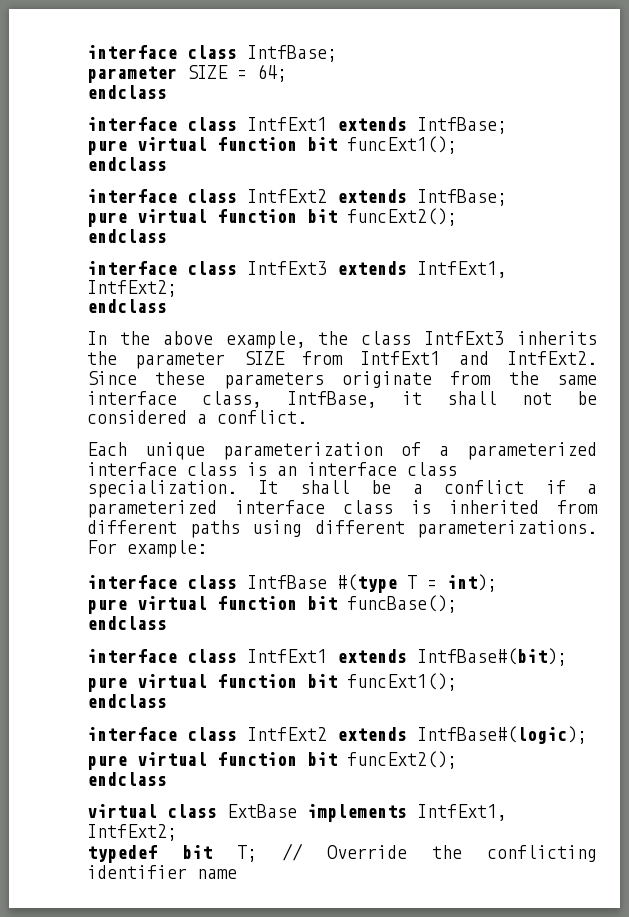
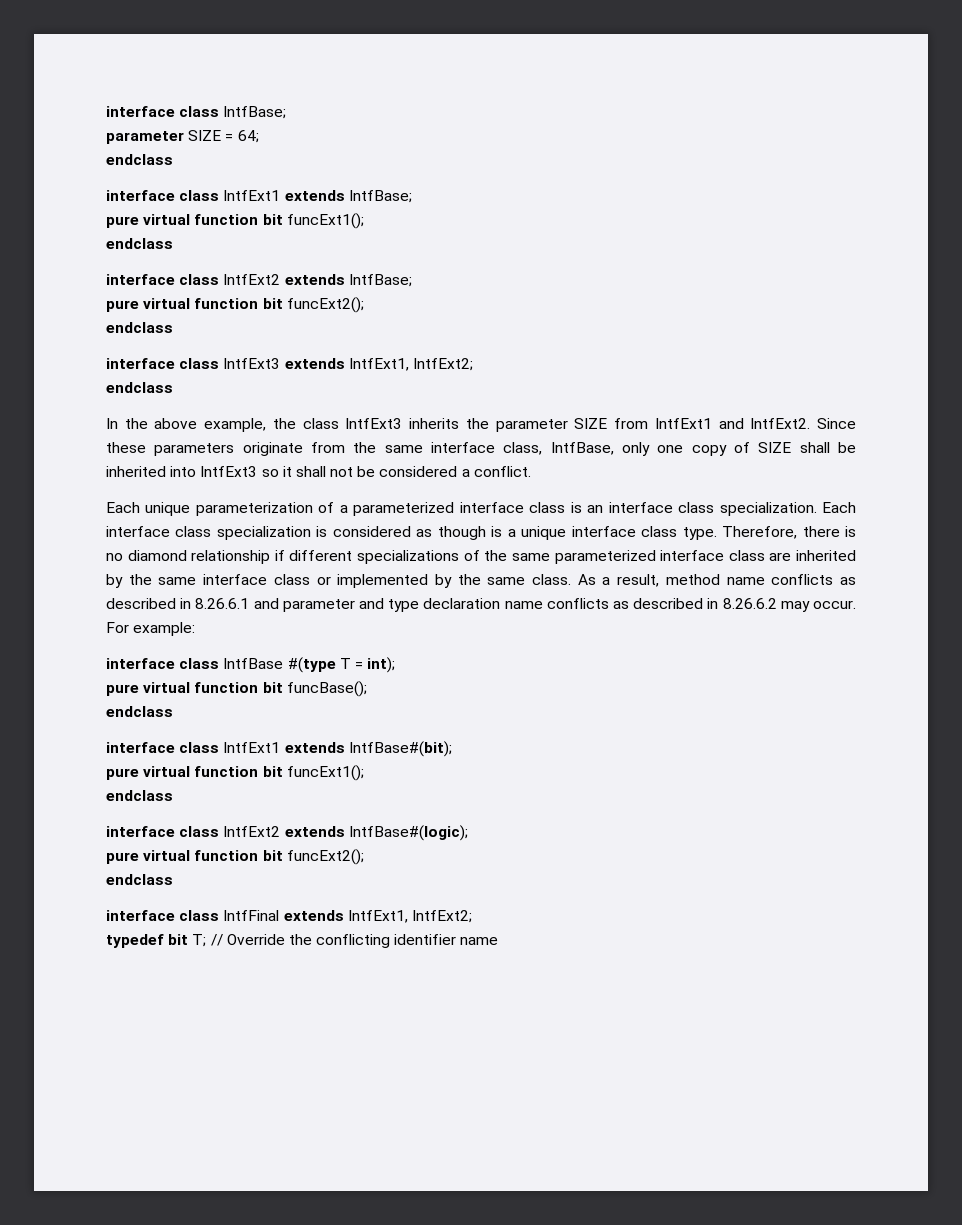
(377, 399) none -> [621,442,857,456] [106,466,279,477] only one copy of SIZE shall be inherited into IntfExt3 so
[258,480,598,494] [87,500,598,518] [87,520,597,538] It shall be a conflict if a parameterized interface class is inherited from different paths using different parameterizations. -> [821,502,856,513] [106,526,857,540] [106,550,857,564] [106,574,856,588] [106,598,857,612] Each interface class specialization is considered as though is a unique interface class type. Therefore, there is no diamond relationship if different specializations of the same parameterized interface class are inherited by the same interface class or implemented by the same class. As a result, method name conflicts as described in 8.26.6.1 and parameter and type declaration name conflicts as described in 8.26.6.2 may occur.
[87,804,407,822] virtual class ExtBase implements -> [106,910,344,921] interface class IntfFinal extends

